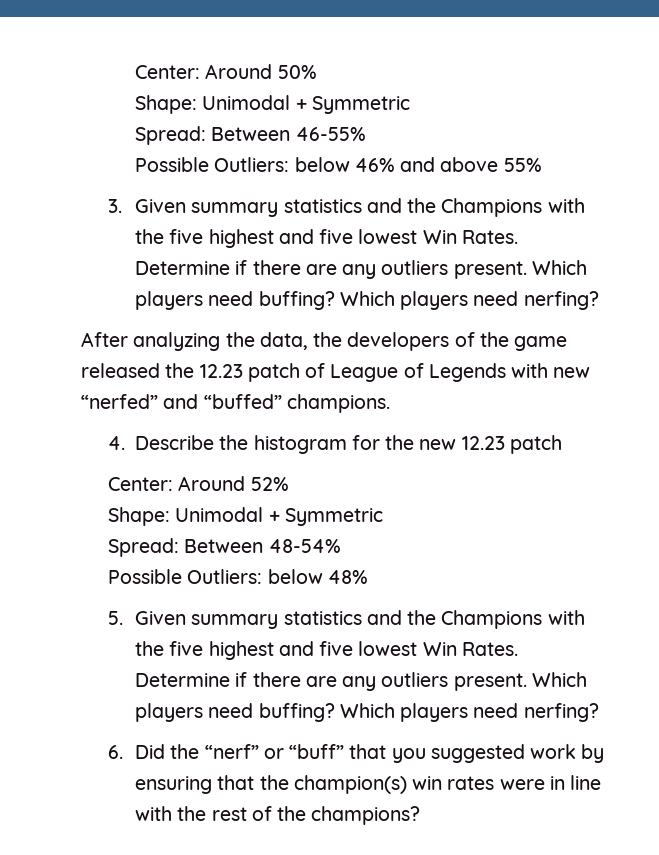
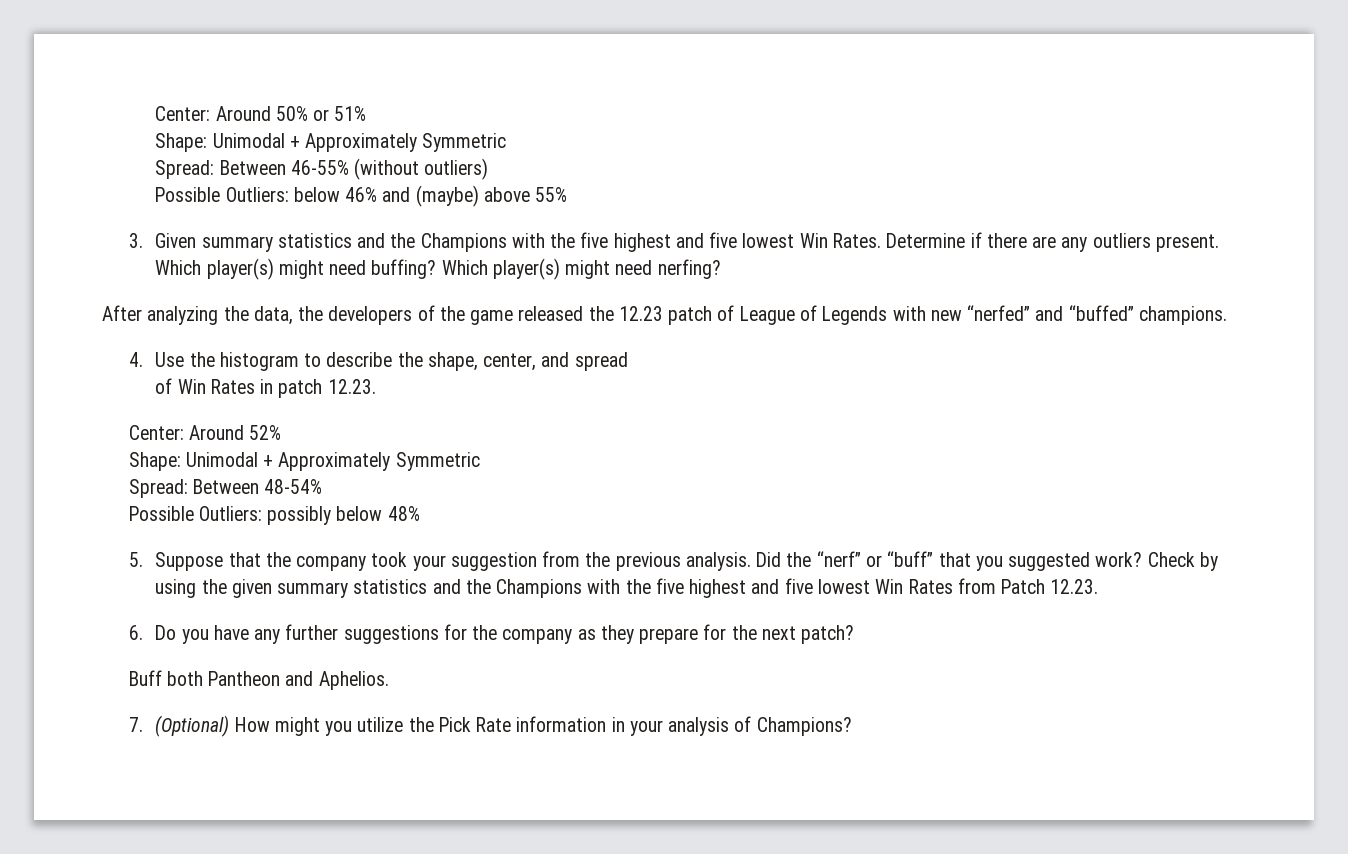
[135,95,307,114] // Shape: Unimodal + -> [313,106,367,121] [155,133,418,152] or 51% // Shape: Unimodal + Approximately
(366, 134) none -> [354,158,489,180] (without outliers)
(436, 164) none -> [415,185,479,207] (maybe)
[135,291,469,310] players need buffing? Which players -> [206,258,611,280] player(s) might need buffing? Which player(s) might
[135,435,215,450] Describe -> [155,352,185,367] Use
[351,435,562,454] for the new 12.23 patch -> [304,352,628,371] [155,378,376,398] to describe the shape, center, and spread // of Win Rates in patch 12.23.
(280, 516) none -> [278,452,391,471] Approximately
(263, 576) none -> [267,506,332,525] possibly
[135,611,187,625] Given -> [155,551,1218,571] [155,579,272,598] Suppose that the company took your suggestion from the previous analysis. Did the “nerf” or “buff” that you suggested work? Check by using the given
[461,642,518,656] [135,672,587,691] [135,703,599,722] [108,744,605,763] [135,775,602,794] [135,806,421,825] Rates. Determine if there are any outliers present. Which players need buffing? Which players need nerfing? // 6. Did the “nerf” or “buff” that you suggested work by ensuring that the champion(s) win rates were in line with the rest of the champions? -> [908,578,1099,594] [128,624,855,644] [128,670,389,690] [128,715,852,737] Rates from Patch 12.23. // 6. Do you have any further suggestions for the company as they prepare for the next patch? // Buff both Pantheon and Aphelios. // 7. (Optional) How might you utilize the Pick Rate information in your analysis of Champions?

